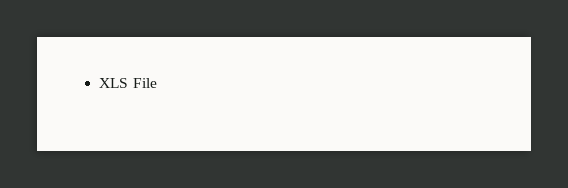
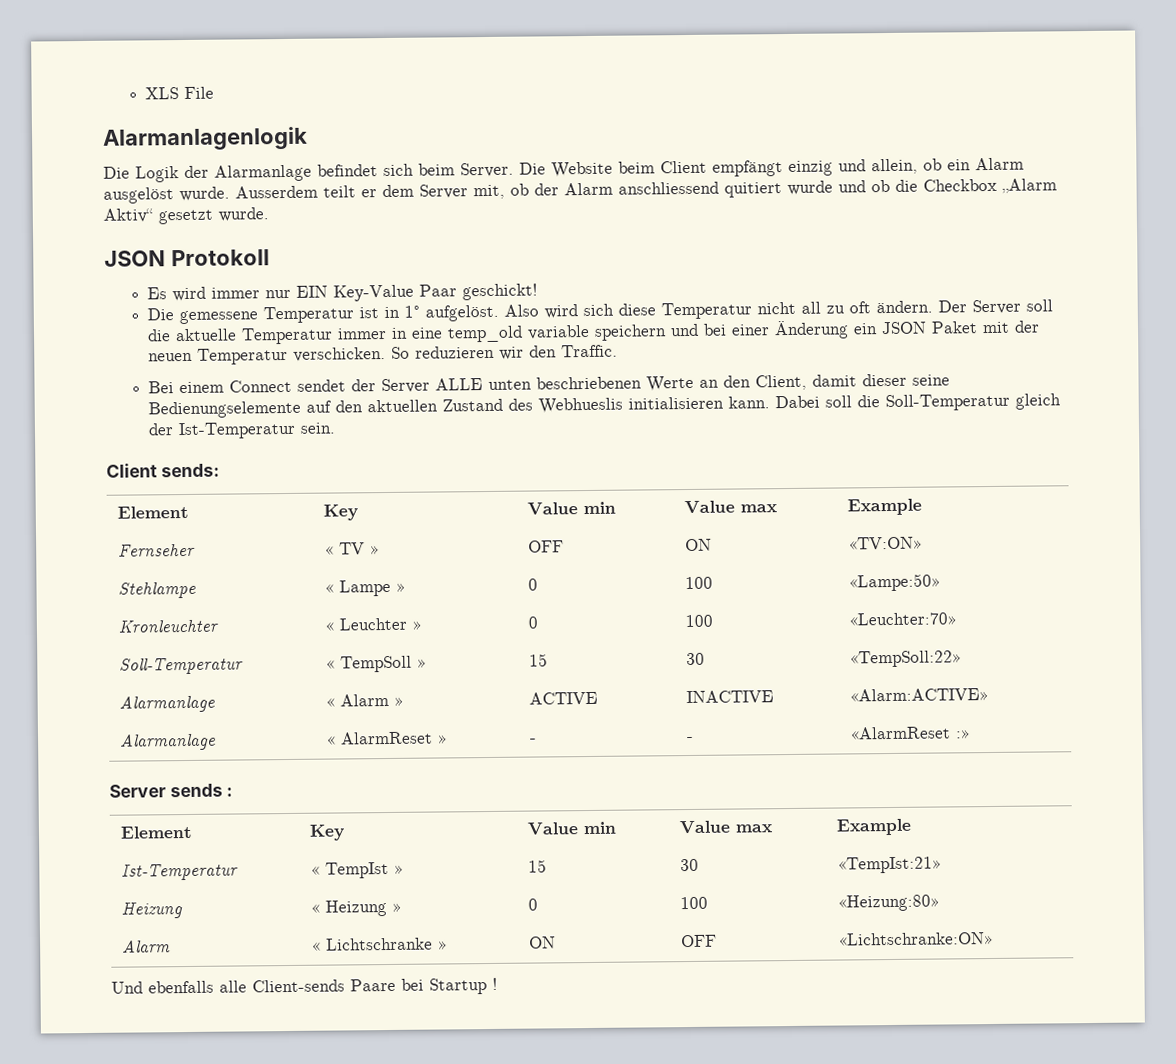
(157, 83) none -> [102,126,308,151] [103,157,1024,183] [103,178,1057,204] [103,207,269,225] [104,249,270,267] [147,283,539,302] [147,299,1054,325] [147,320,1041,345] [148,344,619,365] [148,373,951,394] [148,393,1062,419] [148,421,337,440] [106,463,220,478] [116,505,189,519] [322,504,358,521] [526,501,616,515] [683,500,777,514] [846,498,922,516] [117,543,196,557] [323,542,380,555] [527,540,564,553] [684,538,712,552] [847,536,923,550] [117,581,196,599] [323,579,406,597] [527,578,538,591] [684,576,713,590] [847,573,941,592] [117,619,219,633] [323,617,422,631] [527,616,538,629] [684,614,713,628] [847,612,957,626] [118,657,244,675] [324,655,427,673] [528,653,548,667] [685,652,705,666] [848,650,962,668] [118,695,215,713] [324,693,404,707] [528,691,598,705] [685,690,774,704] [848,688,989,702] [118,733,216,751] [325,731,448,745] [529,738,537,743] [686,736,694,742] [848,726,971,740] [109,783,234,798] [119,825,193,839] [308,824,345,841] [526,821,617,835] [678,820,772,834] [835,818,912,836] [120,863,239,881] [309,862,404,879] [527,859,547,873] [679,858,699,872] [836,856,942,874] [120,902,183,919] [309,900,402,917] [527,898,538,911] [679,896,708,910] [836,894,940,912] [121,940,171,953] [310,937,448,951] [528,936,556,949] [680,934,717,948] [837,931,994,946] [111,977,498,995] // Alarmanlagenlogik // Die Logik der Alarmanlage befindet sich beim Server. Die Website beim Client empfängt einzig und allein, ob ein Alarm ausgelöst wurde. Ausserdem teilt er dem Server mit, ob der Alarm anschliessend quitiert wurde und ob die Checkbox „Alarm Aktiv“ gesetzt wurde. // JSON Protokoll // Es wird immer nur EIN Key-Value Paar geschickt! // Die gemessene Temperatur ist in 1° aufgelöst. Also wird sich diese Temperatur nicht all zu oft ändern. Der Server soll die aktuelle Temperatur immer in eine temp_old variable speichern und bei einer Änderung ein JSON Paket mit der neuen Temperatur verschicken. So reduzieren wir den Traffic. // Bei einem Connect sendet der Server ALLE unten beschriebenen Werte an den Client, damit dieser seine Bedienungselemente auf den aktuellen Zustand des Webhueslis initialisieren kann. Dabei soll die Soll-Temperatur gleich der Ist-Temperatur sein. // Client sends: // Element | Key | Value min | Value max | Example // Fernseher | « TV » | OFF | ON | «TV:ON» // Stehlampe | « Lampe » | 0 | 100 | «Lampe:50» // Kronleuchter | « Leuchter » | 0 | 100 | «Leuchter:70» // Soll-Temperatur | « TempSoll » | 15 | 30 | «TempSoll:22» // Alarmanlage | « Alarm » | ACTIVE | INACTIVE | «Alarm:ACTIVE» // Alarmanlage | « AlarmReset » | - | - | «AlarmReset :» // Server sends : // Element | Key | Value min | Value max | Example // Ist-Temperatur | « TempIst » | 15 | 30 | «TempIst:21» // Heizung | « Heizung » | 0 | 100 | «Heizung:80» // Alarm | « Lichtschranke » | ON | OFF | «Lichtschranke:ON» // Und ebenfalls alle Client-sends Paare bei Startup !

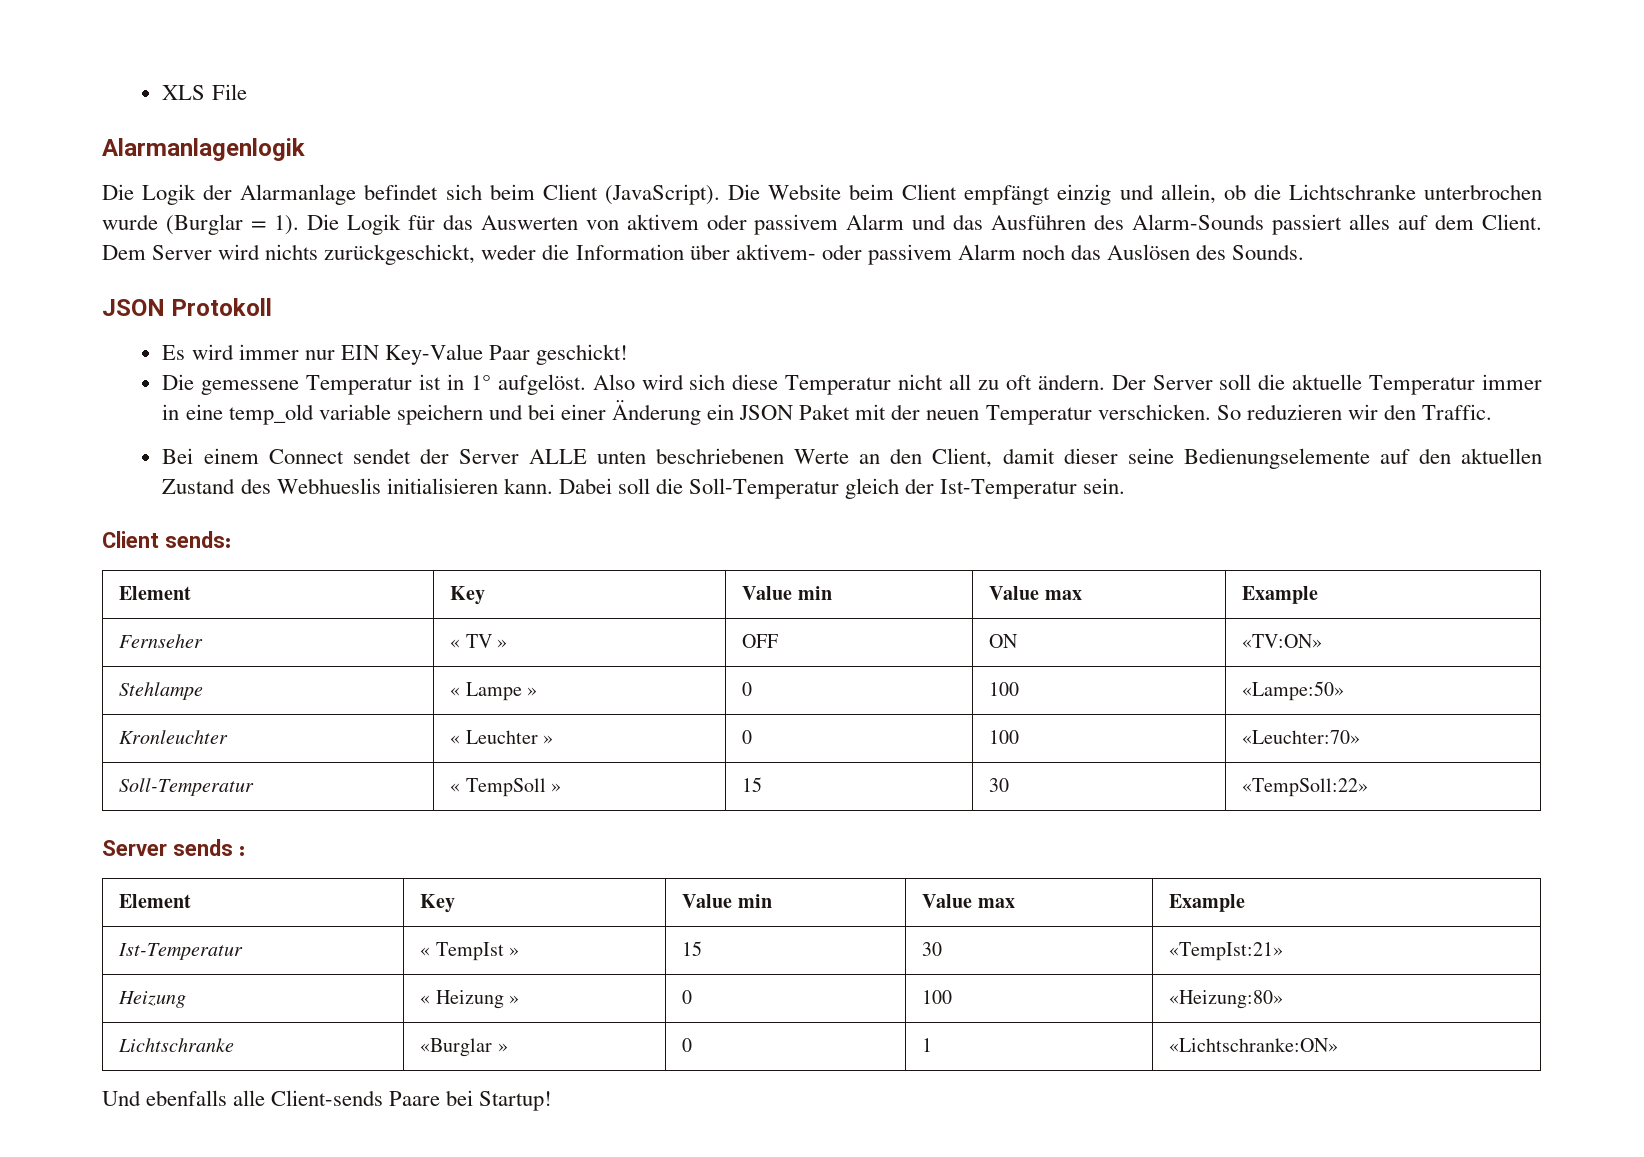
[460,162,514,178] Server. -> [542,184,720,205] Client (JavaScript).
[947,157,1024,171] [103,178,1057,204] [103,207,269,225] ein Alarm ausgelöst wurde. Ausserdem teilt er dem Server mit, ob der Alarm anschliessend quitiert wurde und ob die Checkbox „Alarm Aktiv“ gesetzt wurde. -> [1253,184,1542,200] [102,214,1542,235] [102,244,1305,265] die Lichtschranke unterbrochen wurde (Burglar = 1). Die Logik für das Auswerten von aktivem oder passivem Alarm und das Ausführen des Alarm-Sounds passiert alles auf dem Client. Dem Server wird nichts zurückgeschickt, weder die Information über aktivem- oder passivem Alarm noch das Auslösen des Sounds.
[118,695,215,713] [324,693,404,707] [528,691,598,705] [685,690,774,704] [848,688,989,702] [118,733,216,751] [325,731,448,745] [529,738,537,743] [686,736,694,742] [848,726,971,740] // Alarmanlage | « Alarm » | ACTIVE | INACTIVE | «Alarm:ACTIVE» // Alarmanlage | « AlarmReset » | - | - | «AlarmReset :» -> (1369, 787) none
[121,940,171,953] [310,937,448,951] [528,936,556,949] [680,934,717,948] Alarm | « Lichtschranke » | ON | OFF -> [118,1038,235,1052] [420,1038,508,1057] [682,1038,693,1052] [922,1038,933,1052] Lichtschranke | «Burglar » | 0 | 1
[429,977,498,995] Startup ! -> [479,1091,553,1111] Startup!

